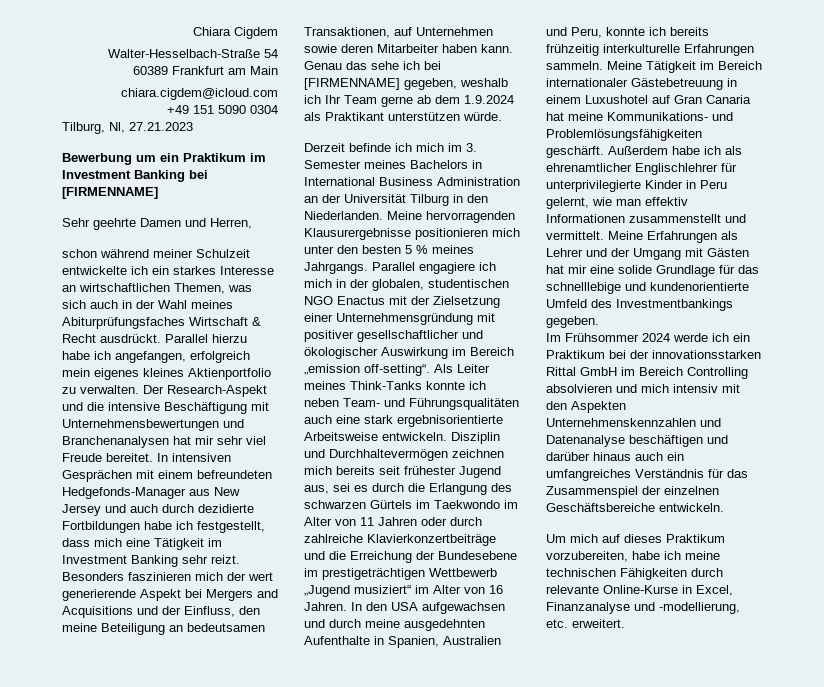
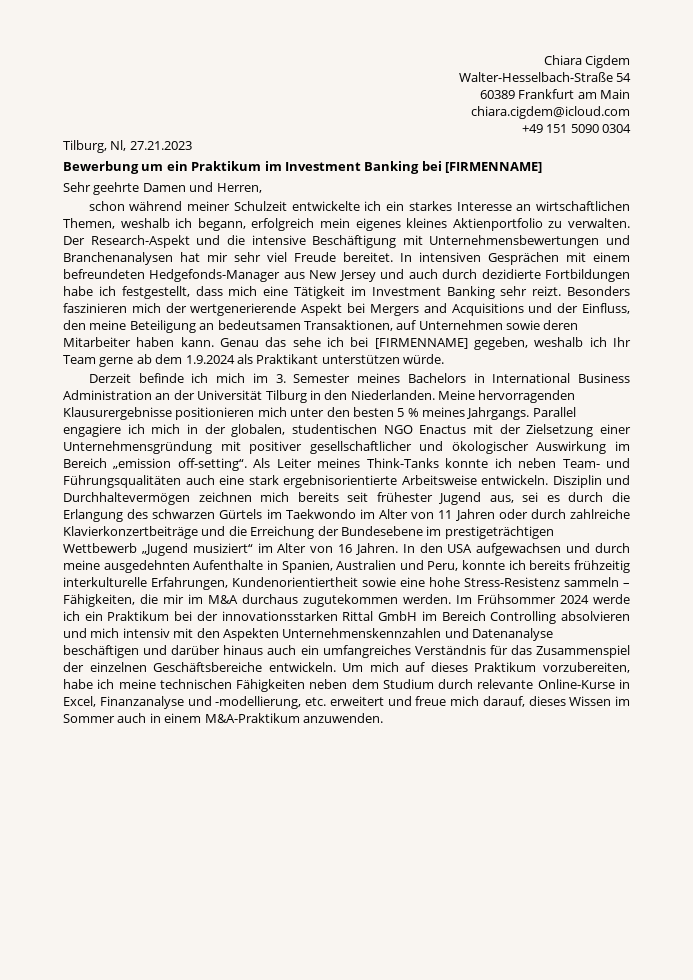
[228,285,252,292] [62,300,233,309] [62,317,261,329] [62,334,247,343] [62,351,186,363] was sich auch in der Wahl meines Abiturprüfungsfaches Wirtschaft & Recht ausdrückt. Parallel hierzu habe ich angefangen, -> [120,218,246,231] weshalb ich begann,
[248,572,273,581] [62,589,136,601] wert generierende -> [190,303,297,316] wertgenerierende
[684,44,754,56] [546,61,762,73] [546,78,737,90] [546,95,751,104] [546,112,733,121] [546,129,702,141] [546,146,742,158] [546,163,737,175] [546,180,727,192] [546,197,688,209] [546,214,746,223] [546,231,738,243] [546,248,749,260] [546,265,759,277] [546,282,749,294] [546,299,733,311] [546,316,599,328] Erfahrungen sammeln. Meine Tätigkeit im Bereich internationaler Gästebetreuung in einem Luxushotel auf Gran Canaria hat meine Kommunikations- und Problemlösungsfähigkeiten geschärft. Außerdem habe ich als ehrenamtlicher Englischlehrer für unterprivilegierte Kinder in Peru gelernt, wie man effektiv Informationen zusammenstellt und vermittelt. Meine Erfahrungen als Lehrer und der Umgang mit Gästen hat mir eine solide Grundlage für das schnelllebige und kundenorientierte Umfeld des Investmentbankings gegeben. // -> [151,577,630,590] [63,594,451,607] Erfahrungen, Kundenorientiertheit sowie eine hohe Stress-Resistenz sammeln – Fähigkeiten, die mir im M&A durchaus zugutekommen werden.
(724, 507) // -> (336, 667) none
(687, 574) none -> [309,679,434,689] neben dem Studium
[572,619,625,628] erweitert. -> [329,696,630,707] [63,713,383,723] erweitert und freue mich darauf, dieses Wissen im Sommer auch in einem M&A-Praktikum anzuwenden.

